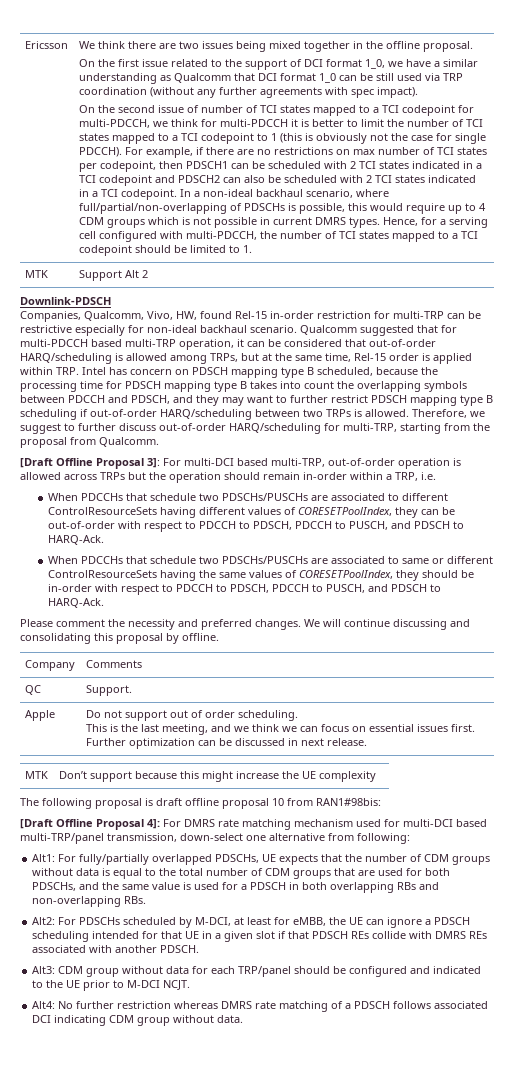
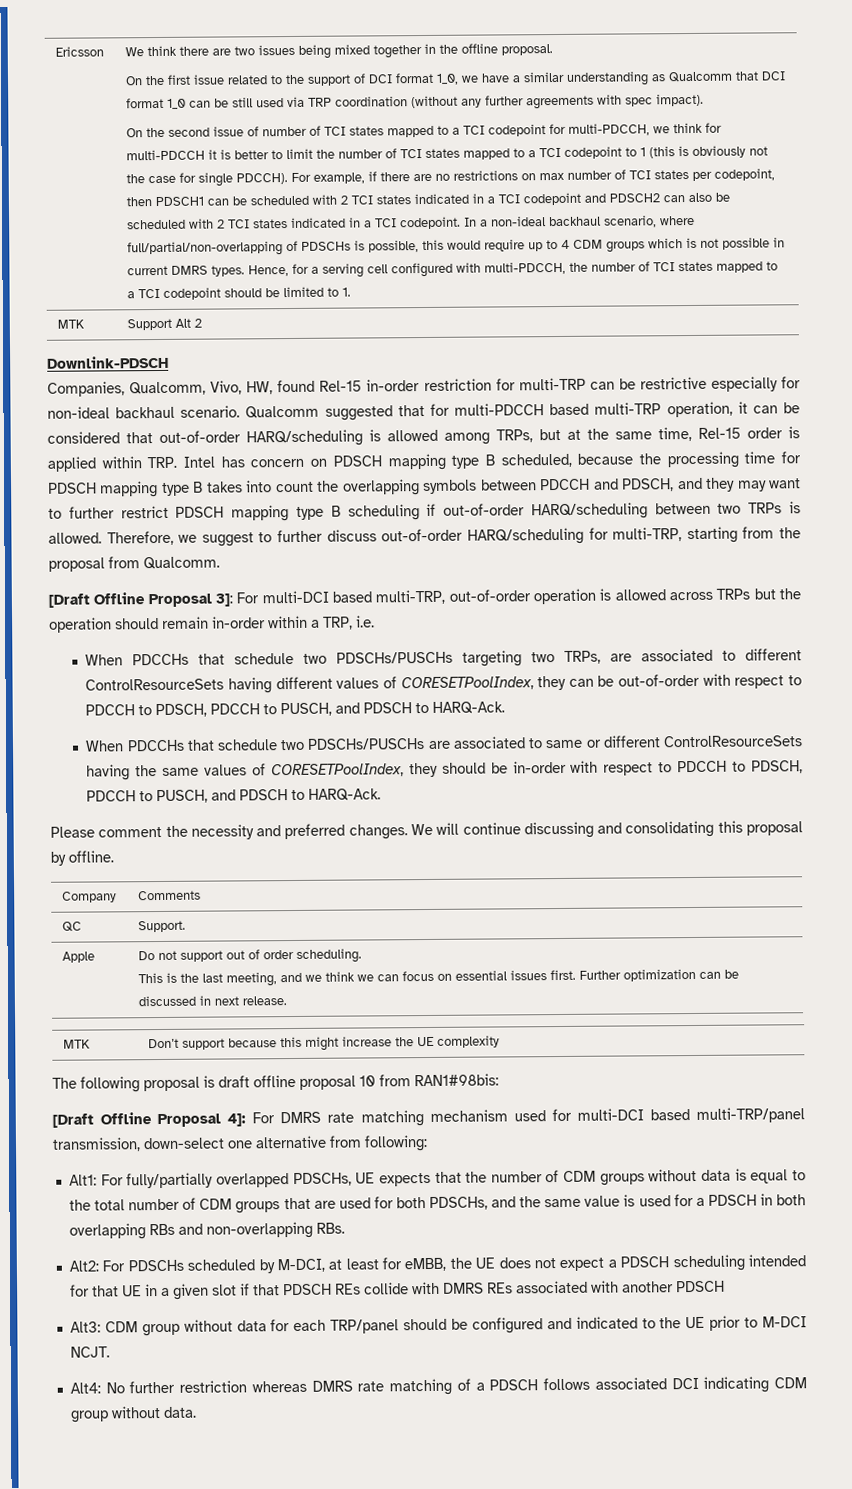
(309, 497) none -> [462,650,602,667] targeting two TRPs,
[366,917,423,928] can ignore -> [498,1257,605,1272] does not expect
[160,945,200,953] PDSCH. -> [675,1280,725,1293] PDSCH

